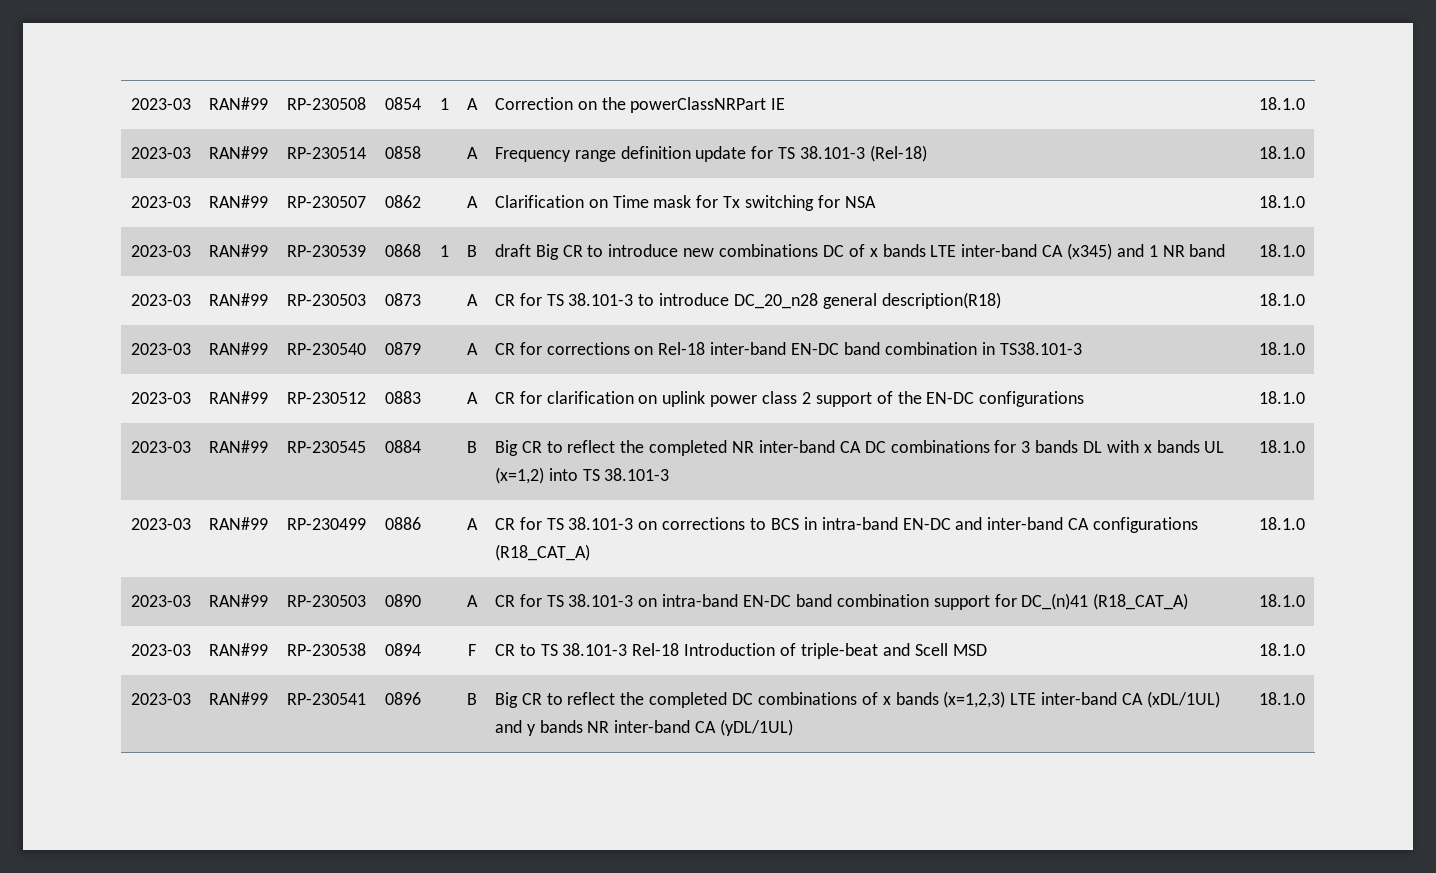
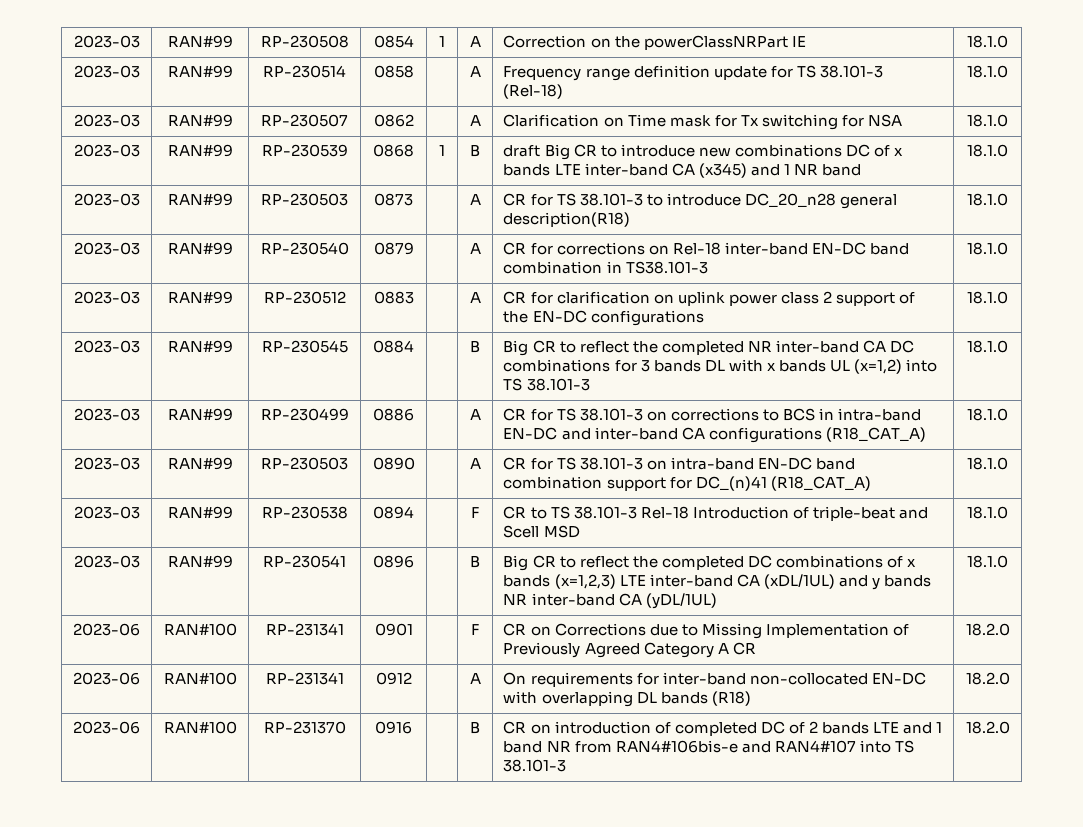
(1305, 698) none -> [73,623,140,636] [163,623,237,636] [265,623,344,636] [374,623,413,636] [471,624,479,635] [503,623,909,639] [503,642,756,658] [965,623,1010,636] [73,672,140,685] [163,672,237,685] [265,672,344,685] [375,672,412,685] [469,673,481,684] [503,672,926,687] [503,691,751,707] [965,672,1010,685] [73,721,140,734] [163,721,237,734] [263,721,346,734] [375,721,412,734] [470,722,480,734] [503,721,943,736] [503,740,914,753] [503,759,567,772] [965,721,1010,734] // 2023-06 | RAN#100 | RP-231341 | 0901 | | F | CR on Corrections due to Missing Implementation of Previously Agreed Category A CR | 18.2.0 // 2023-06 | RAN#100 | RP-231341 | 0912 | | A | On requirements for inter-band non-collocated EN-DC with overlapping DL bands (R18) | 18.2.0 // 2023-06 | RAN#100 | RP-231370 | 0916 | | B | CR on introduction of completed DC of 2 bands LTE and 1 band NR from RAN4#106bis-e and RAN4#107 into TS 38.101-3 | 18.2.0

